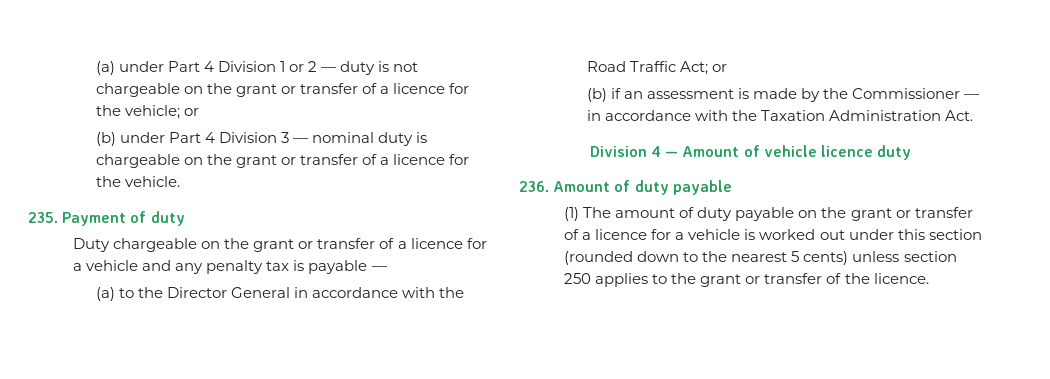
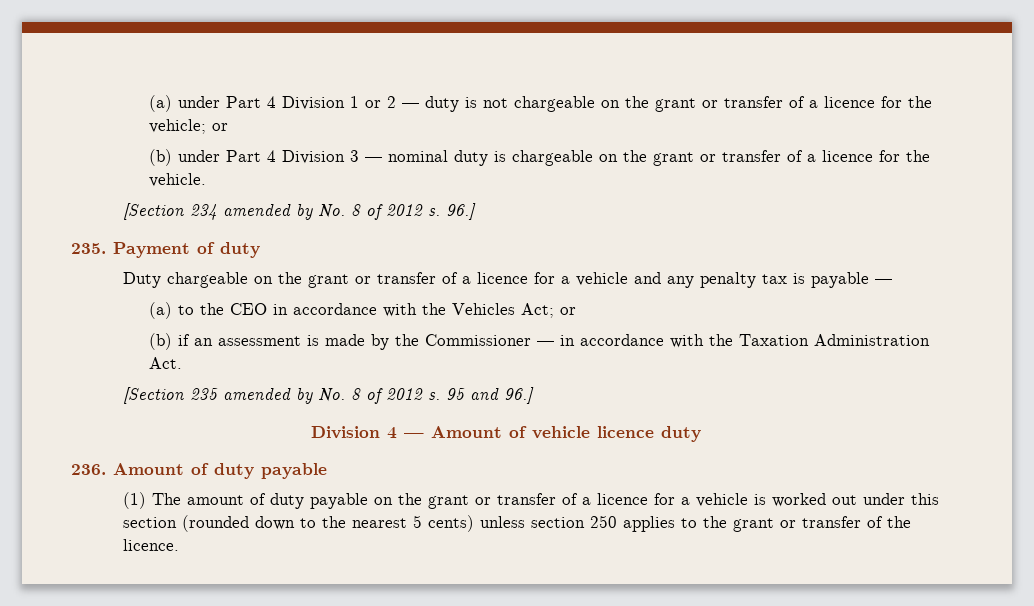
(180, 181) none -> [123,203,477,220] // [Section 234 amended by No. 8 of 2012 s. 96.]
[166,287,465,298] [586,61,676,72] Director General in accordance with the Road Traffic -> [230,303,516,317] CEO in accordance with the Vehicles
(973, 115) none -> [123,387,535,404] // [Section 235 amended by No. 8 of 2012 s. 95 and 96.]

